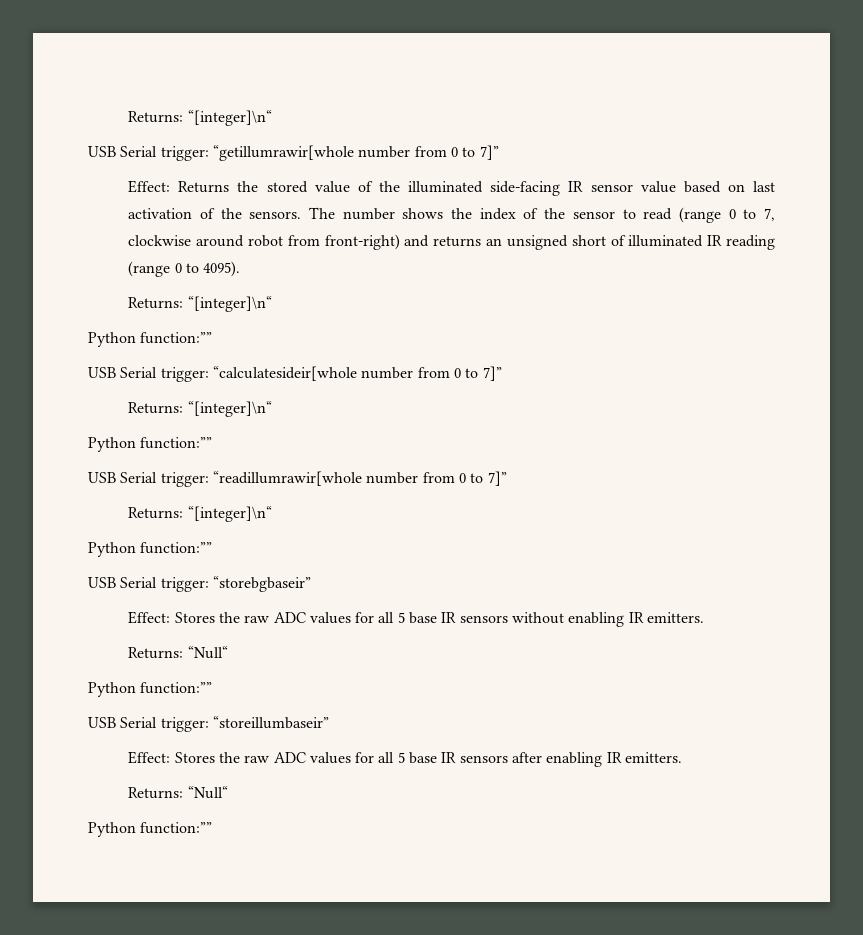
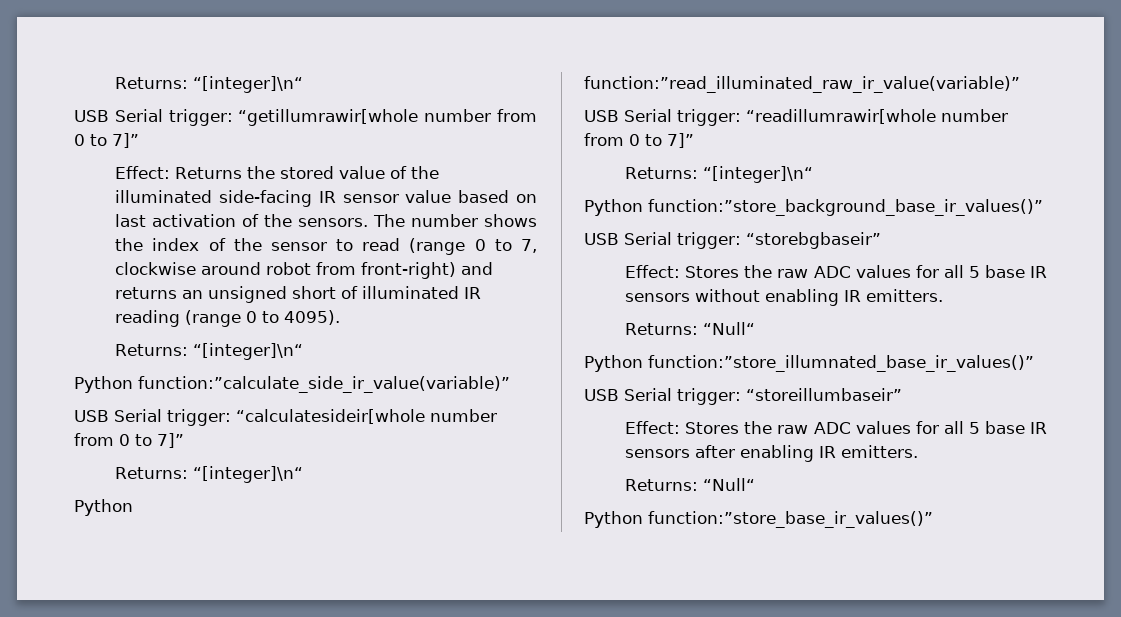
[140,332,213,344] function:”” -> [138,376,510,393] function:”calculate_side_ir_value(variable)”
[140,437,213,449] function:”” -> [584,76,1020,93] function:”read_illuminated_raw_ir_value(variable)”
[140,542,213,554] function:”” -> [648,199,1043,216] function:”store_background_base_ir_values()”
[140,682,213,694] function:”” -> [648,355,1034,372] function:”store_illumnated_base_ir_values()”
[140,822,213,834] function:”” -> [648,511,933,528] function:”store_base_ir_values()”

